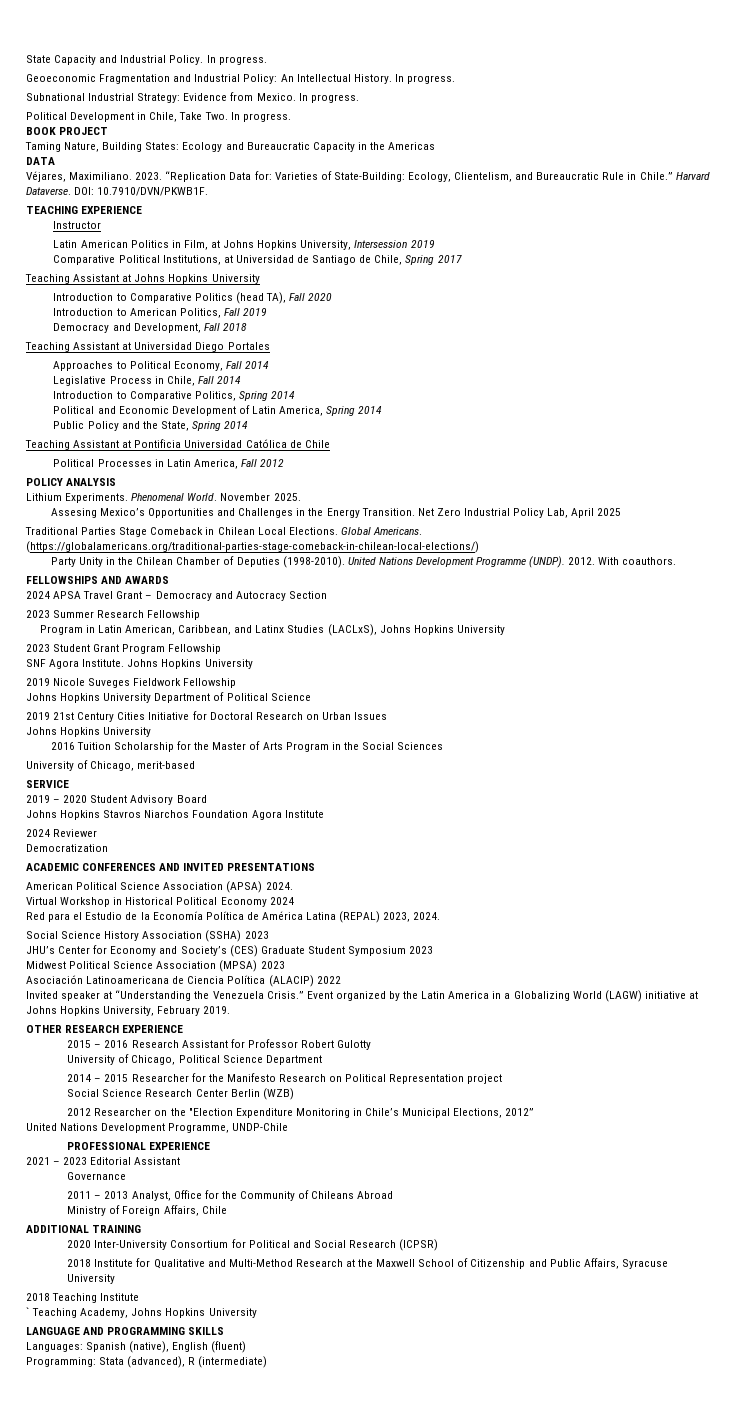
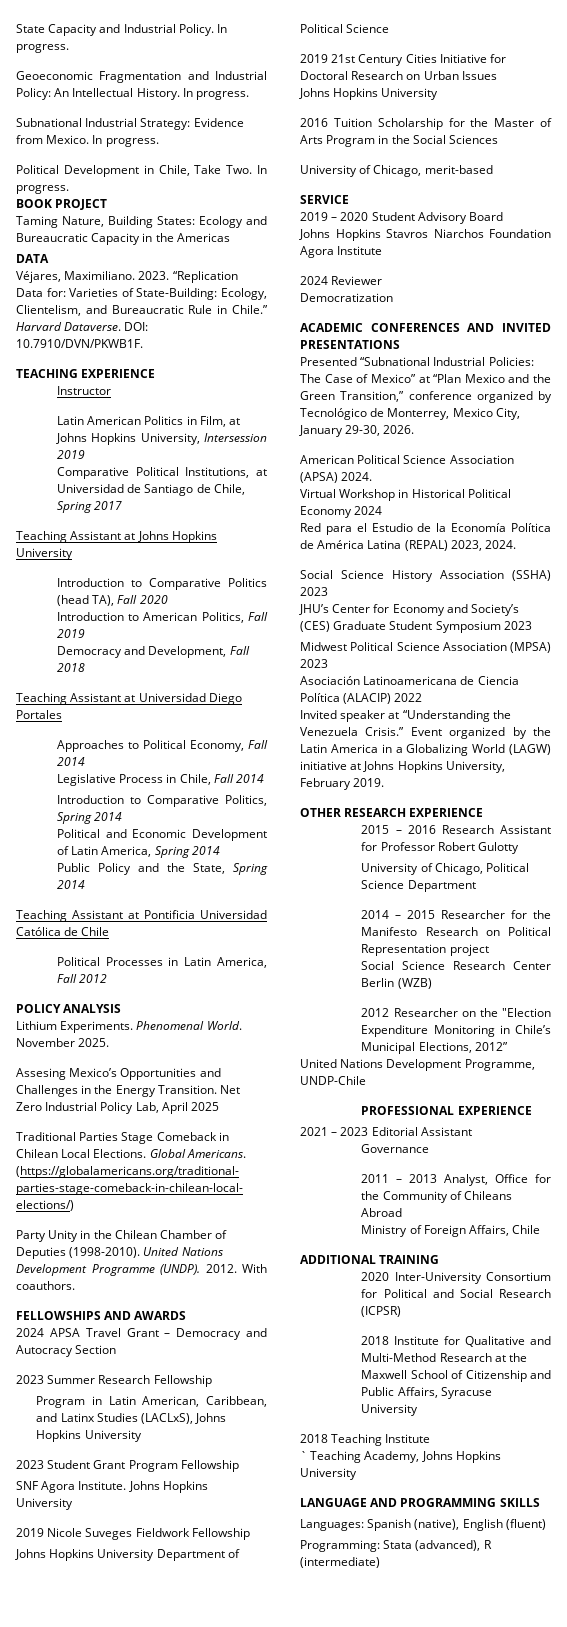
(316, 867) none -> [300,357,534,366] [300,374,551,383] [300,391,552,403] [300,408,520,420] [299,425,415,437] // Presented “Subnational Industrial Policies: The Case of Mexico” at “Plan Mexico and the Green Transition,” conference organized by Tecnológico de Monterrey, Mexico City, January 29-30, 2026.

